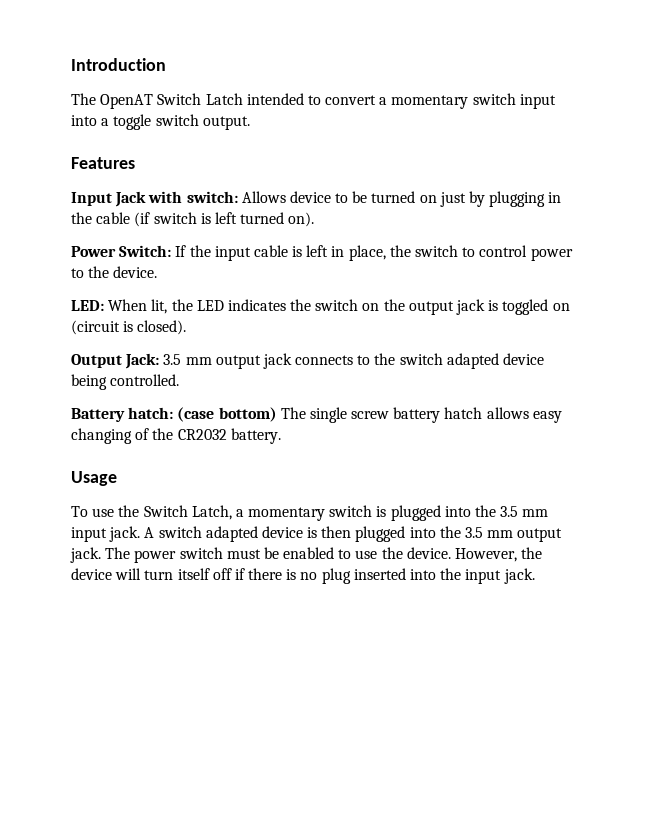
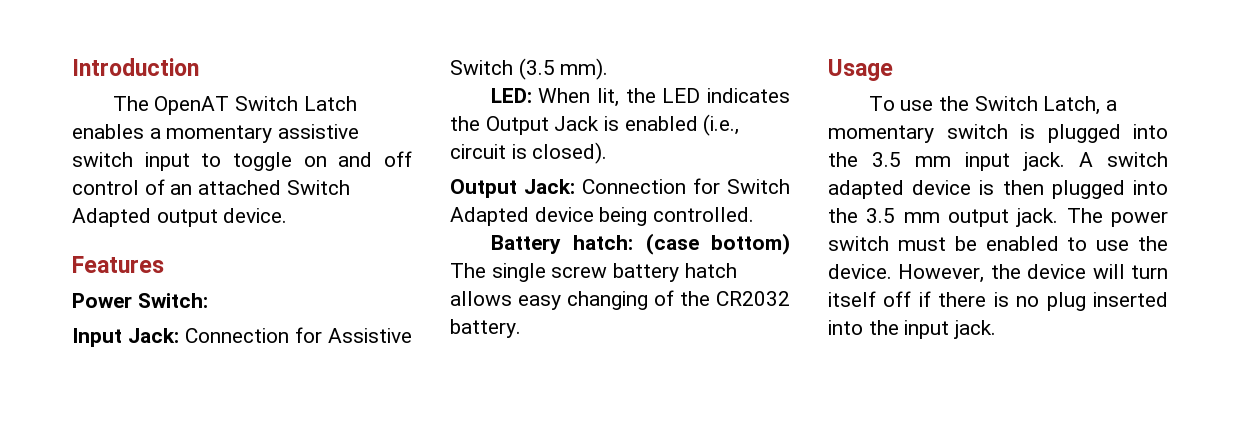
[246,93,469,109] intended to convert a momentary -> [72,124,360,143] enables a momentary assistive
[71,114,250,130] [71,157,135,169] [71,191,562,207] [71,212,315,227] [71,245,573,261] [71,266,158,278] into a toggle switch output. // Features // Input Jack with switch: Allows device to be turned on just by plugging in the cable (if switch is left turned on). // Power Switch: If the input cable is left in place, the switch to control power to the device. -> [201,151,412,171] [72,179,350,195] [72,208,288,227] [72,256,164,273] [72,293,208,308] [72,327,412,347] [450,58,609,80] to toggle on and off control of an attached Switch Adapted output device. // Features // Power Switch: // Input Jack: Connection for Assistive Switch (3.5 mm).
[315,299,570,315] [71,320,187,335] [71,353,499,369] switch on the output jack is toggled on (circuit is closed). // Output Jack: 3.5 mm output jack connects to the switch adapted -> [485,114,740,136] [450,142,608,164] [450,178,790,198] [450,207,529,226] Output Jack is enabled (i.e., circuit is closed). // Output Jack: Connection for Switch Adapted

